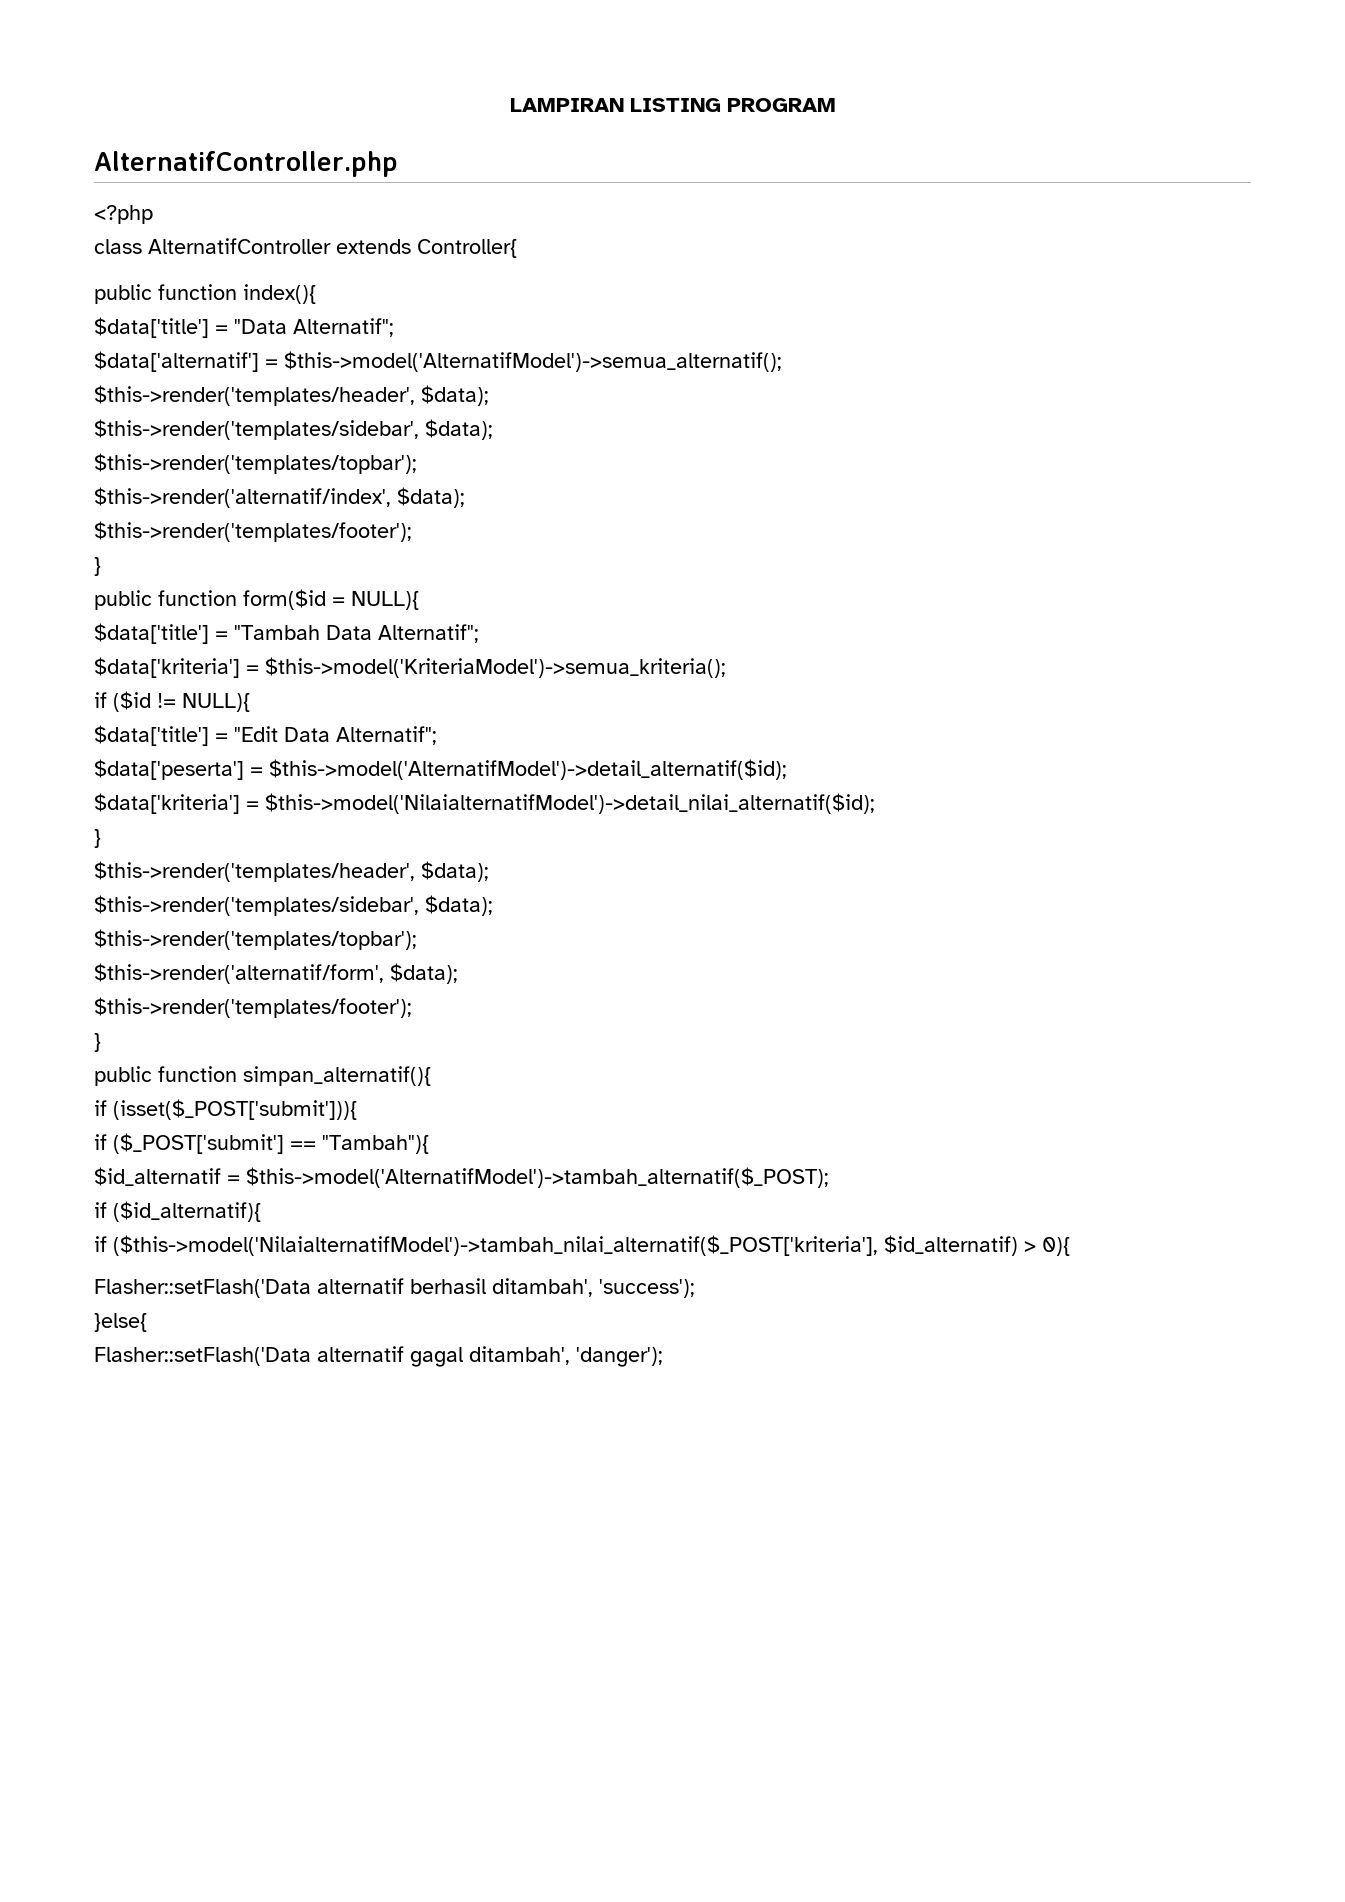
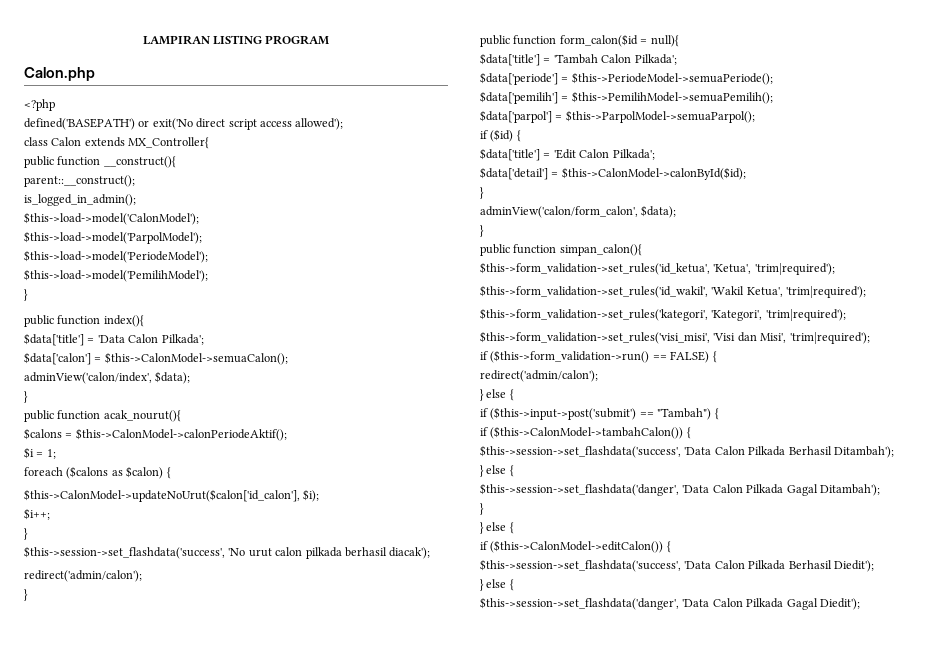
[94,151,398,177] AlternatifController.php -> [24,67,95,81] Calon.php
[94,238,517,258] class AlternatifController extends Controller{ -> [24,118,344,130] [24,137,210,149] [24,156,176,168] [24,175,135,187] [24,194,136,206] [24,212,199,225] [24,231,202,244] [24,250,208,263] [24,269,208,282] [24,289,28,301] defined('BASEPATH') or exit('No direct script access allowed'); // class Calon extends MX_Controller{ // public function __construct(){ // parent::__construct(); // is_logged_in_admin(); // $this->load->model('CalonModel'); // $this->load->model('ParpolModel'); // $this->load->model('PeriodeModel'); // $this->load->model('PemilihModel'); // }
[234,318,394,337] [94,351,782,372] [94,385,489,406] [94,419,493,440] [94,453,417,474] [94,487,465,508] [94,521,412,542] [94,557,101,576] [94,589,419,610] [94,623,479,644] [94,657,726,678] [94,691,250,712] [94,725,437,746] [94,759,787,780] [94,793,875,814] [94,829,101,848] [94,861,489,882] [94,895,493,916] [94,929,417,950] [94,963,458,984] [94,997,412,1018] [94,1033,101,1052] [94,1066,431,1086] [94,1099,357,1120] [94,1133,429,1154] [94,1167,829,1188] [94,1201,261,1222] [94,1235,1070,1256] [94,1278,695,1298] [94,1313,147,1332] [94,1346,663,1367] "Data Alternatif"; // $data['alternatif'] = $this->model('AlternatifModel')->semua_alternatif(); // $this->render('templates/header', $data); // $this->render('templates/sidebar', $data); // $this->render('templates/topbar'); // $this->render('alternatif/index', $data); // $this->render('templates/footer'); // } // public function form($id = NULL){ // $data['title'] = "Tambah Data Alternatif"; // $data['kriteria'] = $this->model('KriteriaModel')->semua_kriteria(); // if ($id != NULL){ // $data['title'] = "Edit Data Alternatif"; // $data['peserta'] = $this->model('AlternatifModel')->detail_alternatif($id); // $data['kriteria'] = $this->model('NilaialternatifModel')->detail_nilai_alternatif($id); // } // $this->render('templates/header', $data); // $this->render('templates/sidebar', $data); // $this->render('templates/topbar'); // $this->render('alternatif/form', $data); // $this->render('templates/footer'); // } // public function simpan_alternatif(){ // if (isset($_POST['submit'])){ // if ($_POST['submit'] == "Tambah"){ // $id_alternatif = $this->model('AlternatifModel')->tambah_alternatif($_POST); // if ($id_alternatif){ // if ($this->model('NilaialternatifModel')->tambah_nilai_alternatif($_POST['kriteria'], $id_alternatif) > 0){ // Flasher::setFlash('Data alternatif berhasil ditambah', 'success'); // }else{ // Flasher::setFlash('Data alternatif gagal ditambah', 'danger'); -> [97,334,204,345] [24,352,288,365] [24,371,191,384] [24,391,28,403] [24,410,181,422] [24,428,287,441] [24,447,56,459] [24,466,171,479] [24,489,320,502] [24,508,50,520] [24,528,28,540] [24,546,431,559] [24,570,142,582] [24,589,28,601] [480,34,679,47] [480,53,677,66] [480,72,773,85] [480,91,773,104] [480,110,755,123] [480,129,521,142] [480,148,655,161] [480,167,746,180] [480,187,484,199] [480,205,677,218] [480,225,484,237] [480,244,642,256] [480,262,835,275] [480,285,867,298] [480,308,846,321] [480,331,870,344] [480,350,717,363] [480,370,598,382] [480,389,514,401] [480,407,719,420] [480,426,691,439] [480,445,894,458] [480,465,514,477] [480,483,880,496] [480,503,484,515] [480,522,514,534] [480,540,671,553] [480,559,874,572] [480,579,514,591] [480,597,860,610] 'Data Calon Pilkada'; // $data['calon'] = $this->CalonModel->semuaCalon(); // adminView('calon/index', $data); // } // public function acak_nourut(){ // $calons = $this->CalonModel->calonPeriodeAktif(); // $i = 1; // foreach ($calons as $calon) { // $this->CalonModel->updateNoUrut($calon['id_calon'], $i); // $i++; // } // $this->session->set_flashdata('success', 'No urut calon pilkada berhasil diacak'); // redirect('admin/calon'); // } // public function form_calon($id = null){ // $data['title'] = 'Tambah Calon Pilkada'; // $data['periode'] = $this->PeriodeModel->semuaPeriode(); // $data['pemilih'] = $this->PemilihModel->semuaPemilih(); // $data['parpol'] = $this->ParpolModel->semuaParpol(); // if ($id) { // $data['title'] = 'Edit Calon Pilkada'; // $data['detail'] = $this->CalonModel->calonById($id); // } // adminView('calon/form_calon', $data); // } // public function simpan_calon(){ // $this->form_validation->set_rules('id_ketua', 'Ketua', 'trim|required'); // $this->form_validation->set_rules('id_wakil', 'Wakil Ketua', 'trim|required'); // $this->form_validation->set_rules('kategori', 'Kategori', 'trim|required'); // $this->form_validation->set_rules('visi_misi', 'Visi dan Misi', 'trim|required'); // if ($this->form_validation->run() == FALSE) { // redirect('admin/calon'); // } else { // if ($this->input->post('submit') == "Tambah") { // if ($this->CalonModel->tambahCalon()) { // $this->session->set_flashdata('success', 'Data Calon Pilkada Berhasil Ditambah'); // } else { // $this->session->set_flashdata('danger', 'Data Calon Pilkada Gagal Ditambah'); // } // } else { // if ($this->CalonModel->editCalon()) { // $this->session->set_flashdata('success', 'Data Calon Pilkada Berhasil Diedit'); // } else { // $this->session->set_flashdata('danger', 'Data Calon Pilkada Gagal Diedit');

